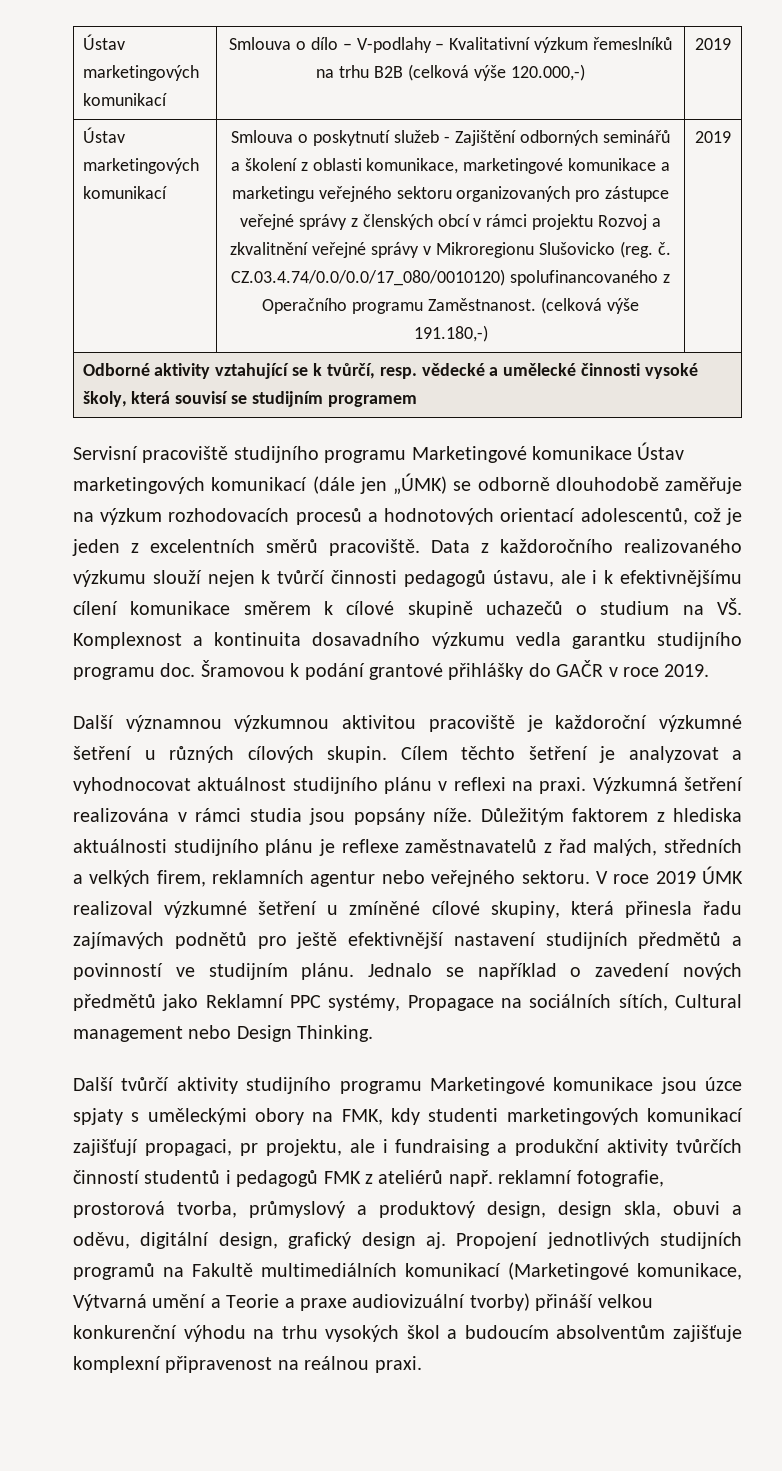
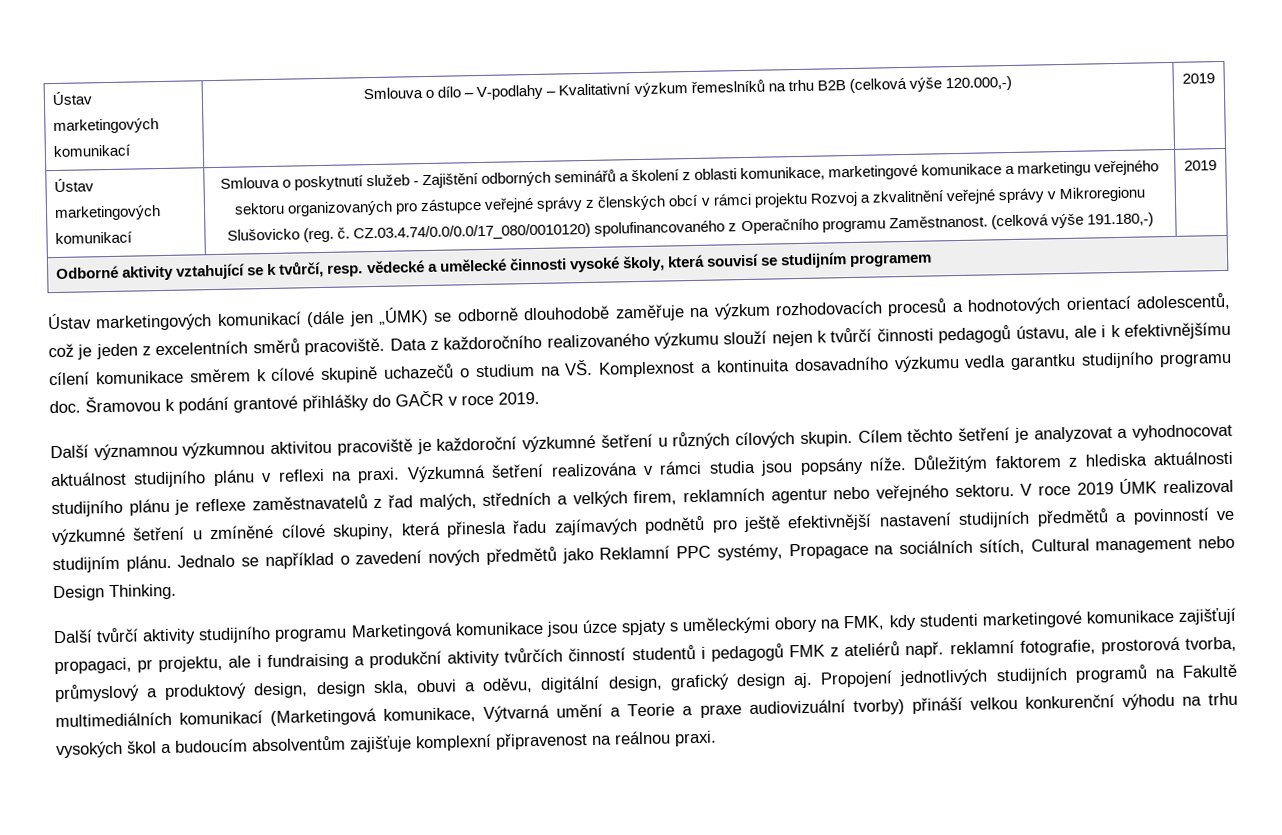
[73,446,632,463] Servisní pracoviště studijního programu Marketingové komunikace -> (933, 260) none
[429,1077,545,1094] Marketingové -> [350,622,453,641] Marketingová
[506,1108,743,1125] marketingových komunikací -> [981,609,1174,629] marketingové komunikace
[508,1262,629,1280] (Marketingové -> [270,708,378,727] (Marketingová

